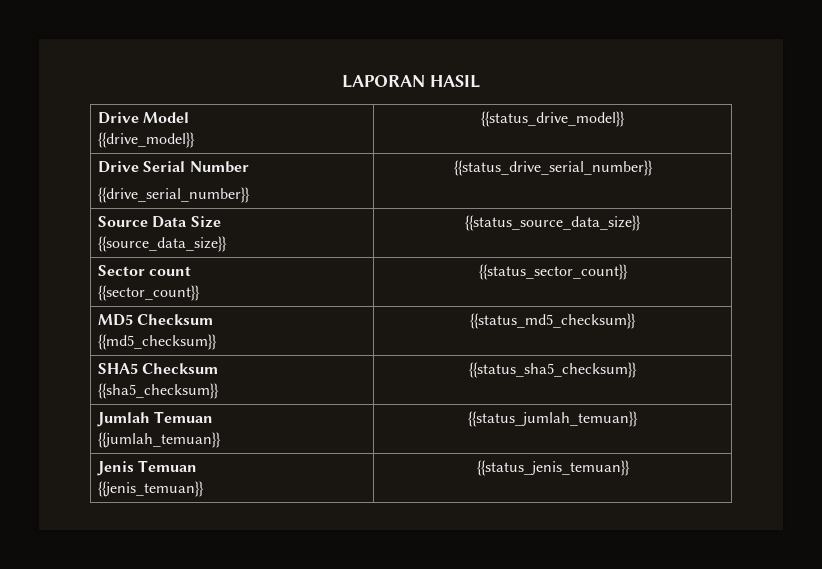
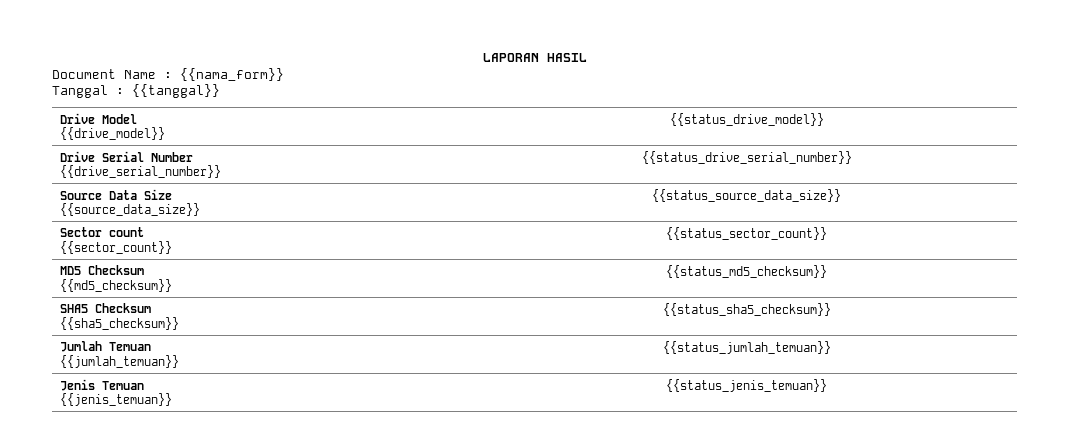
(480, 81) none -> [52,68,284,81] [52,84,220,98] // Document Name : {{nama_form}} // Tanggal : {{tanggal}}

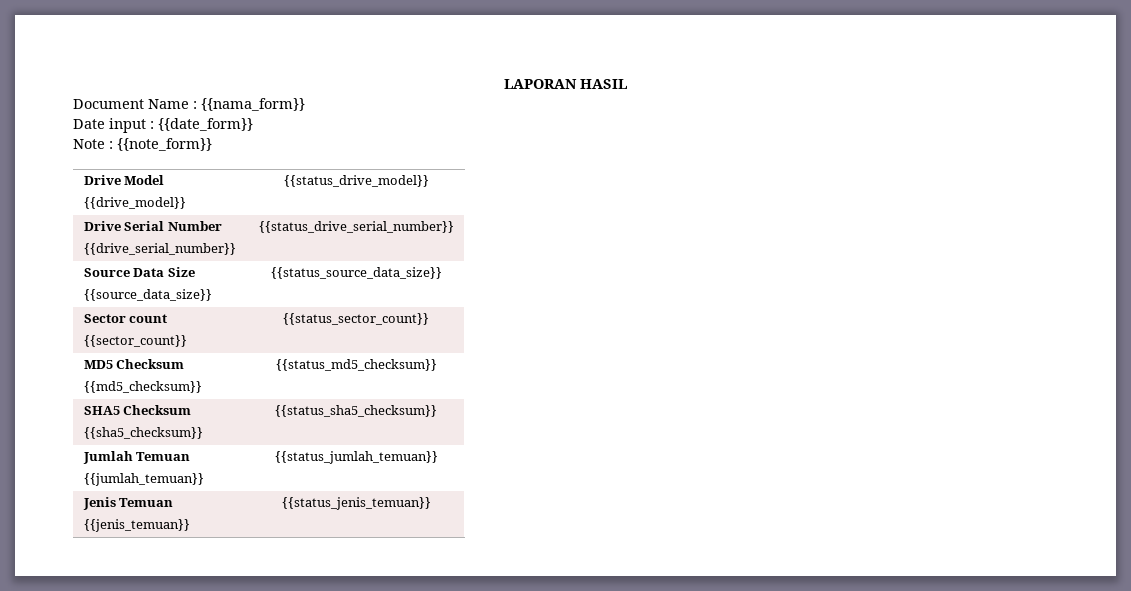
[52,84,220,98] Tanggal : {{tanggal}} -> [73,118,253,133] [73,138,212,151] Date input : {{date_form}} // Note : {{note_form}}

